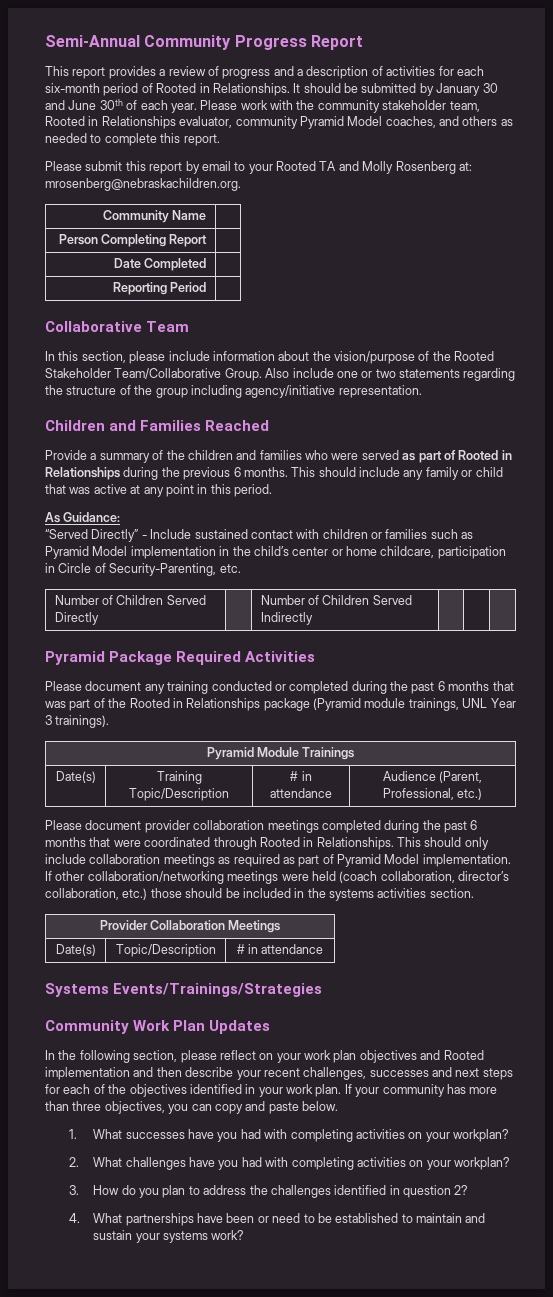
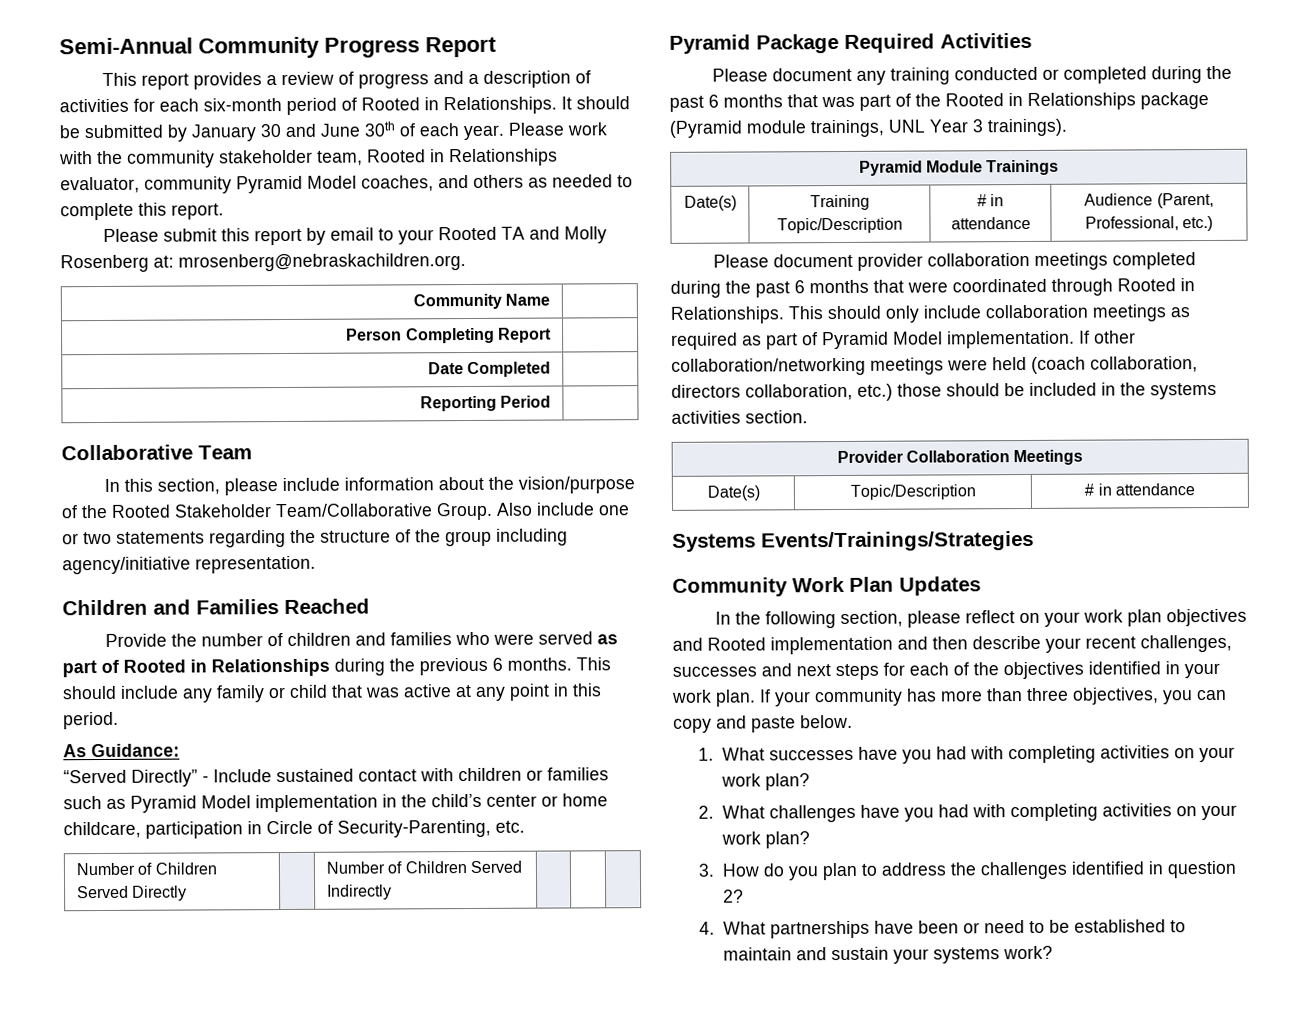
[90,450,185,463] a summary of the -> [170,633,283,647] the number of
[458,871,509,881] director’s -> [671,384,741,398] directors
[453,1129,510,1142] workplan? -> [721,773,811,791] work plan?
[454,1157,511,1170] workplan? -> [721,831,811,849] work plan?

